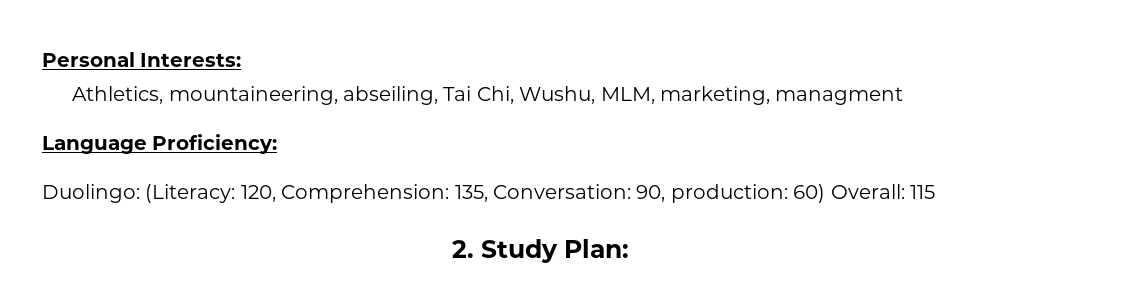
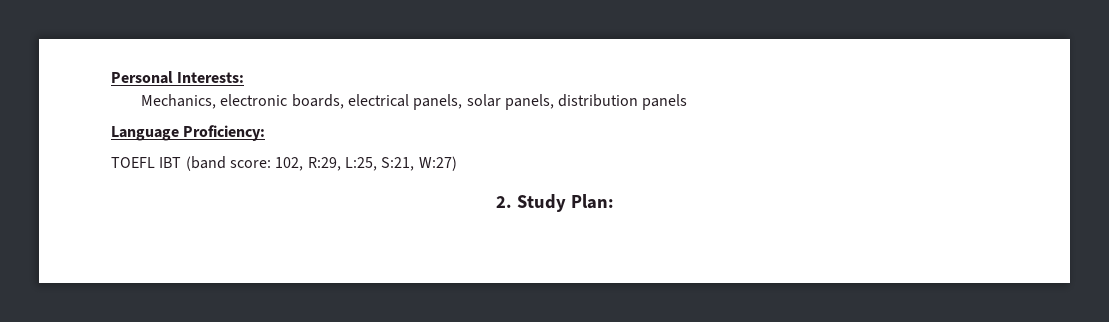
[72,86,904,105] [42,134,278,154] [42,184,935,203] Athletics, mountaineering, abseiling, Tai Chi, Wushu, MLM, marketing, managment // Language Proficiency: // Duolingo: (Literacy: 120, Comprehension: 135, Conversation: 90, production: 60) Overall: 115 -> [140,94,688,110] [111,125,266,141] [111,156,457,171] Mechanics, electronic boards, electrical panels, solar panels, distribution panels // Language Proficiency: // TOEFL IBT (band score: 102, R:29, L:25, S:21, W:27)

